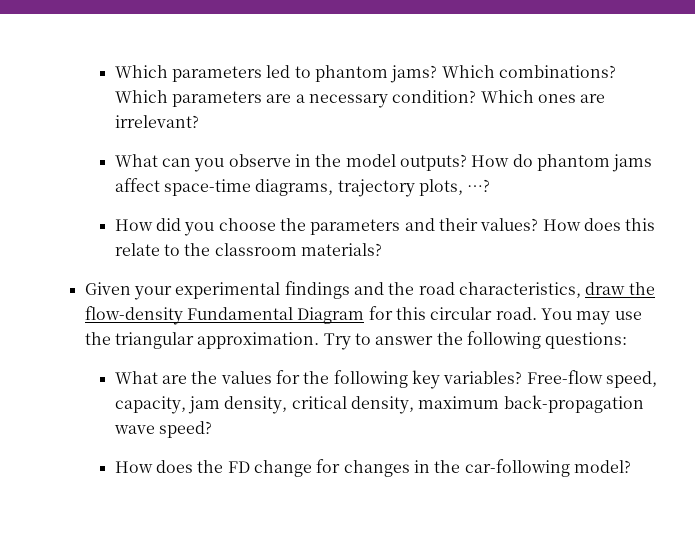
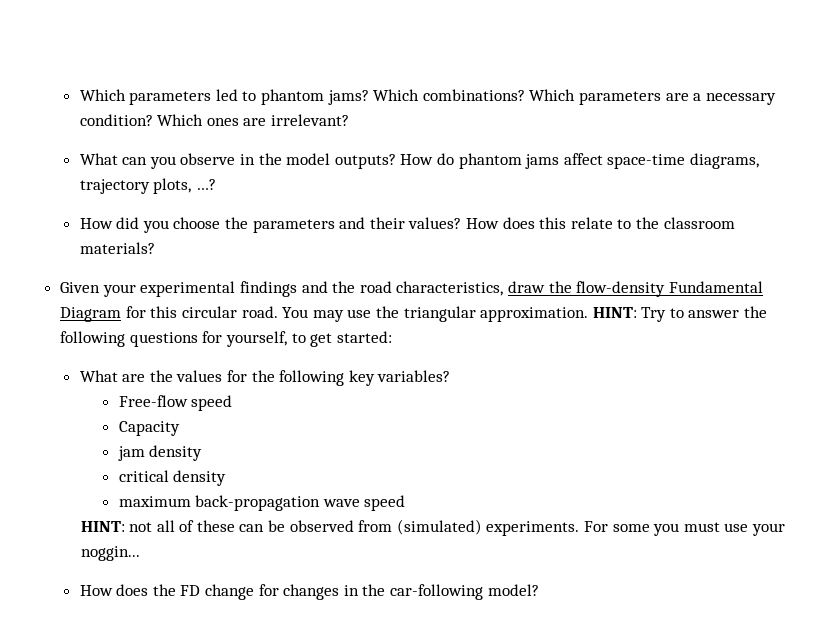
(320, 340) none -> [592,307,637,318] HINT:
[545,332,628,349] questions: -> [129,331,392,347] questions for yourself, to get started:
[526,370,657,388] [114,395,644,414] [113,421,213,438] Free-flow speed, capacity, jam density, critical density, maximum back-propagation wave speed? -> [118,395,233,411] [118,421,180,436] [117,445,203,461] [118,470,227,486] [118,495,406,511] [80,519,785,536] [80,546,140,561] // Free-flow speed // Capacity // jam density // critical density // maximum back-propagation wave speed // HINT: not all of these can be observed from (simulated) experiments. For some you must use your noggin...

